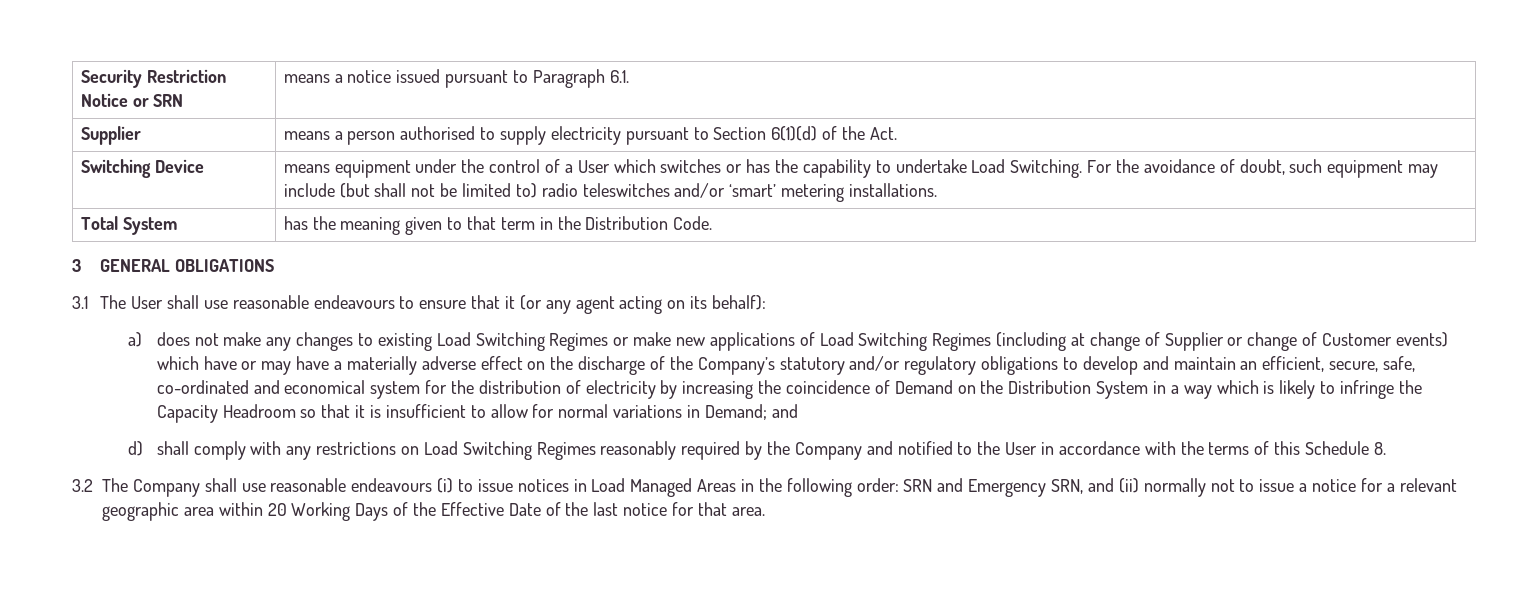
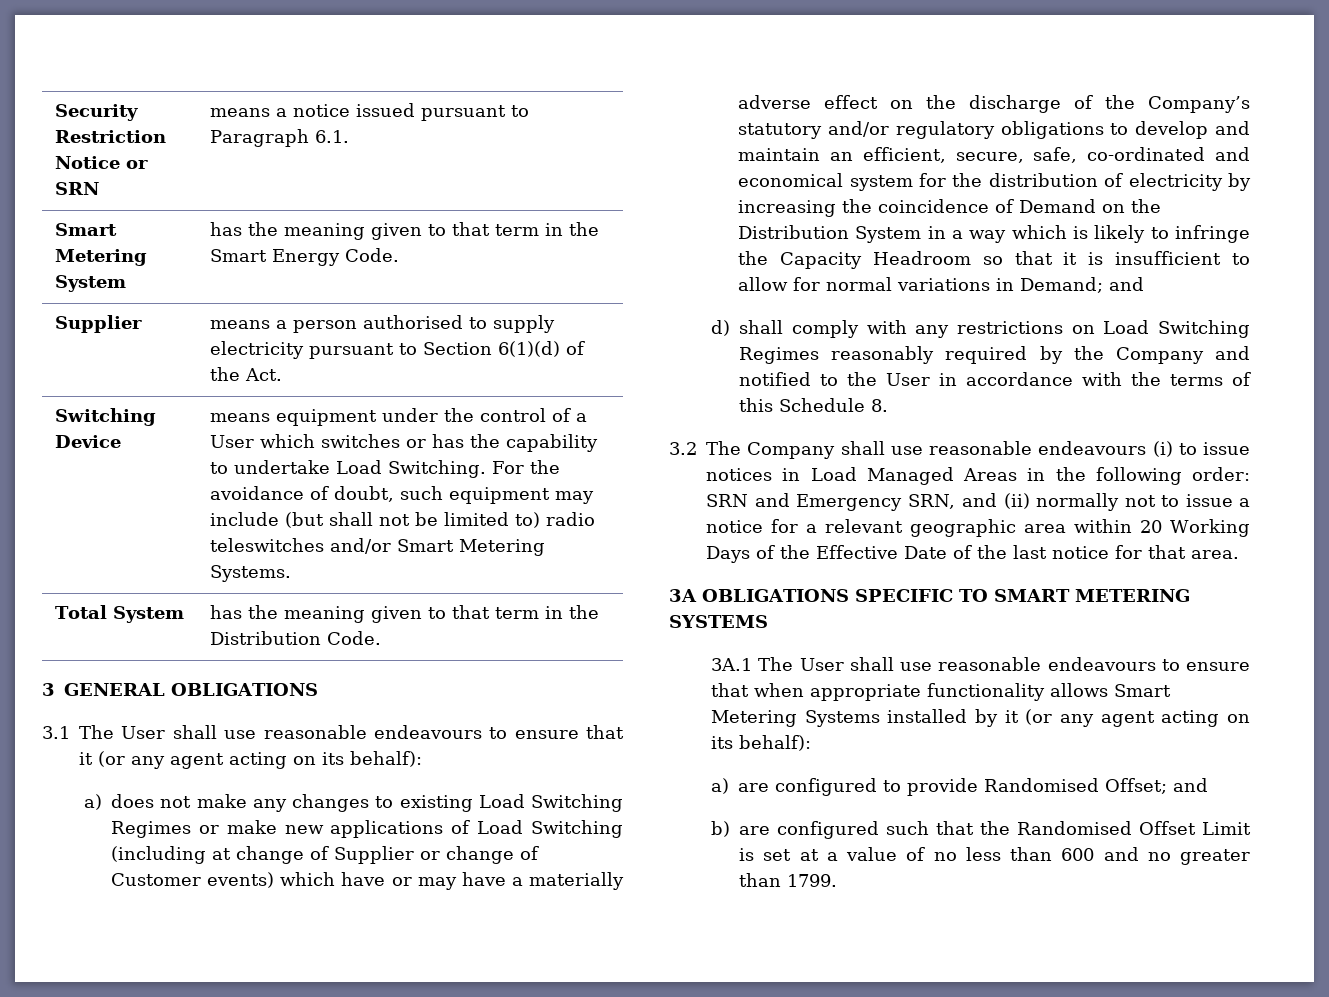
(629, 76) none -> [55,223,118,236] [55,249,148,266] [55,275,127,292] [210,222,600,240] [210,248,400,266] // Smart Metering System | has the meaning given to that term in the Smart Energy Code.
[729,183,937,202] ‘smart’ metering installations. -> [397,539,546,556] [210,565,292,582] Smart Metering Systems.
[932,333,992,351] Regimes -> (624, 829) none
(765, 511) none -> [669,589,1190,602] [669,615,768,628] [711,657,1250,671] [711,683,1172,701] [711,709,1250,727] [711,735,812,751] [711,778,1209,796] [711,821,1251,839] [739,847,1250,865] [739,873,838,887] // 3A OBLIGATIONS SPECIFIC TO SMART METERING SYSTEMS // 3A.1 The User shall use reasonable endeavours to ensure that when appropriate functionality allows Smart Metering Systems installed by it (or any agent acting on its behalf): // a) are configured to provide Randomised Offset; and // b) are configured such that the Randomised Offset Limit is set at a value of no less than 600 and no greater than 1799.

